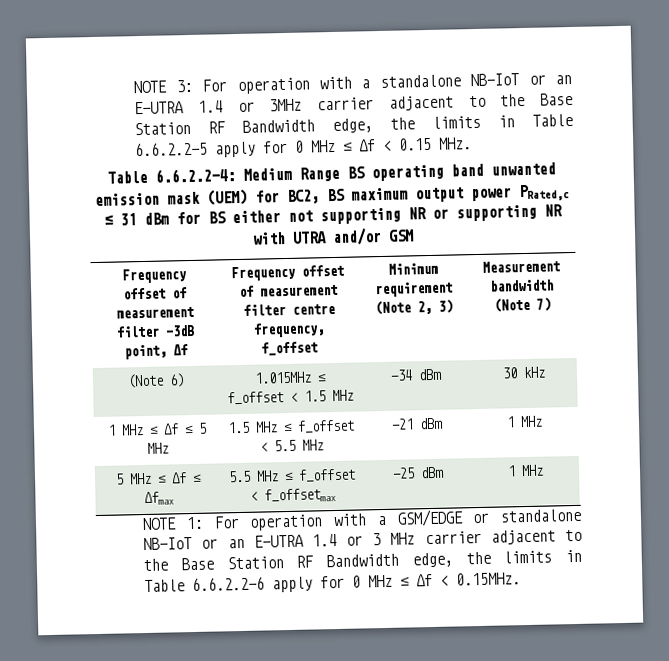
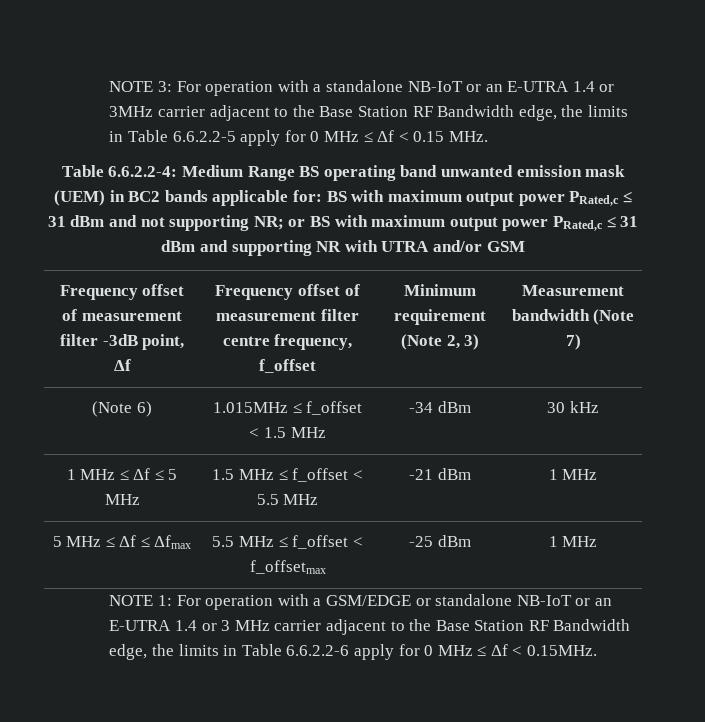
[254,184,570,204] [103,207,449,226] for BC2, BS maximum output power PRated,c ≤ 31 dBm for BS either not supporting NR or -> [109,190,633,206] [47,215,639,231] [161,240,229,252] in BC2 bands applicable for: BS with maximum output power PRated,c ≤ 31 dBm and not supporting NR; or BS with maximum output power PRated,c ≤ 31 dBm and

